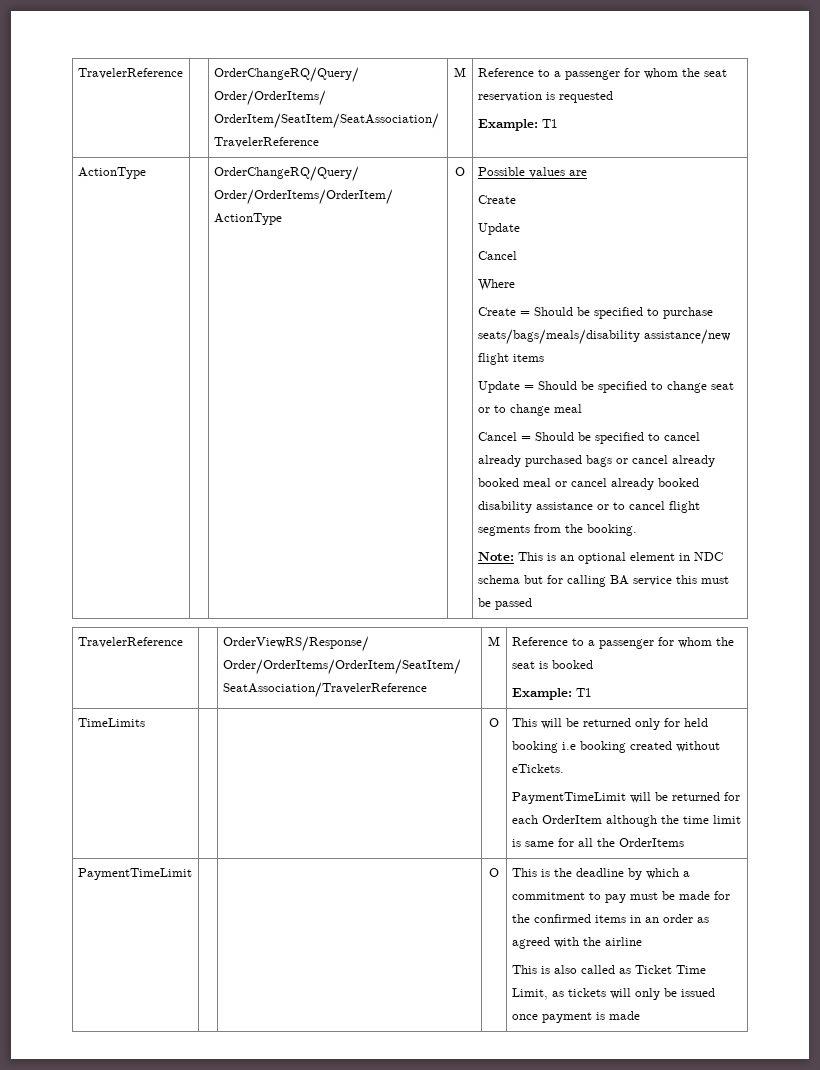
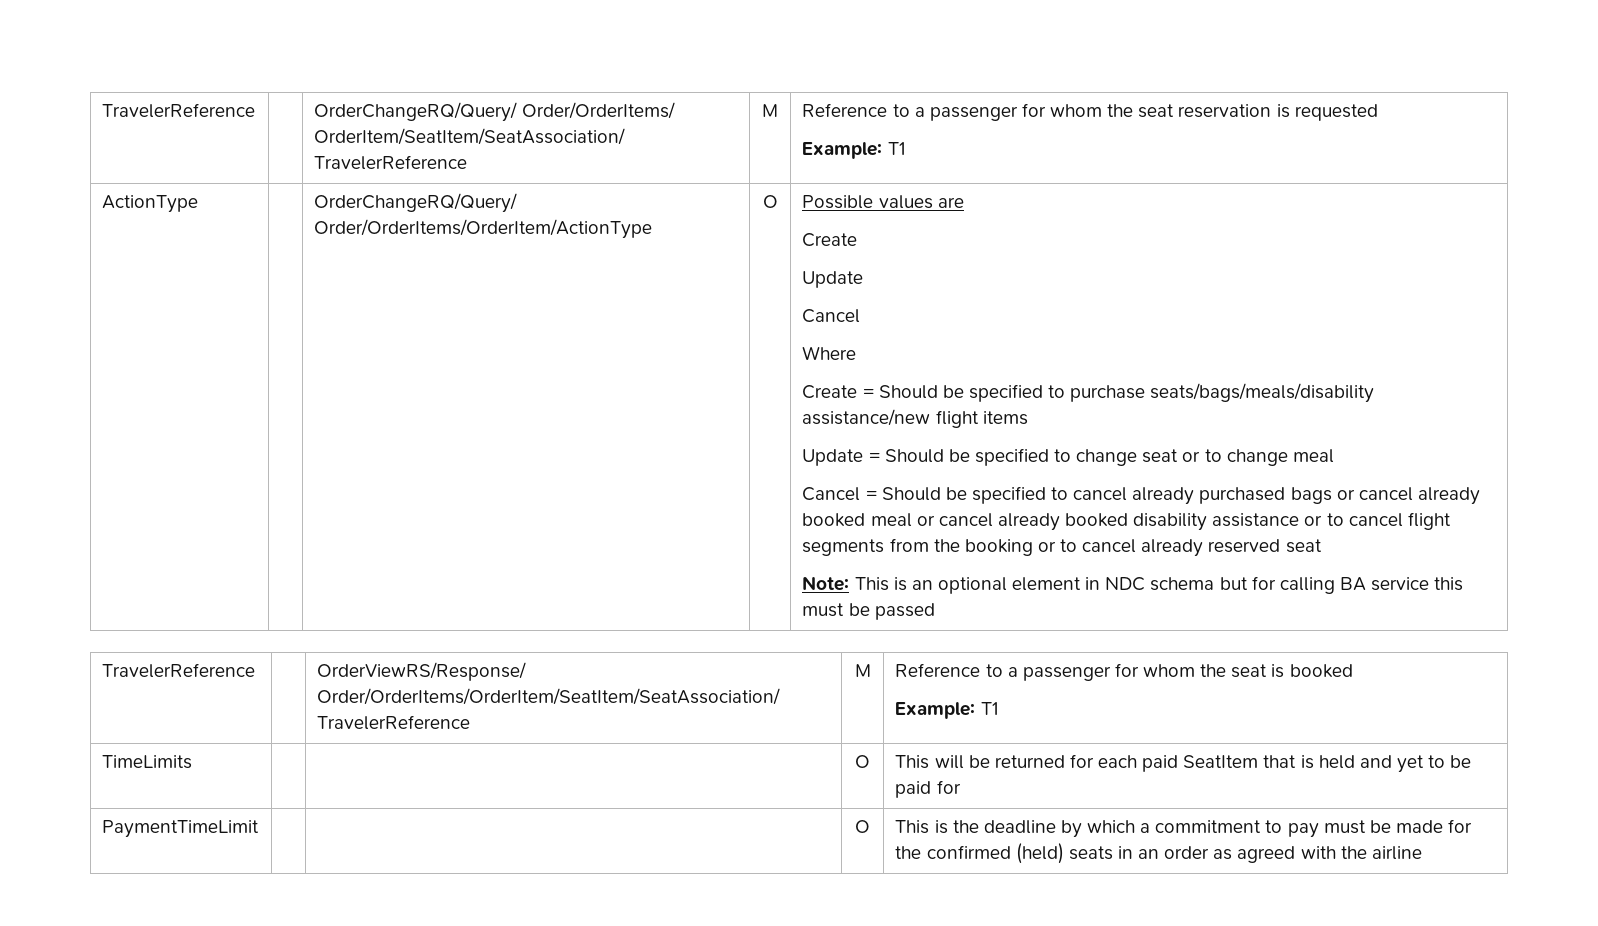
[586,524,637,536] booking. -> [964,539,1322,557] booking or to cancel already reserved seat
[634,718,708,730] [511,741,720,753] [511,764,564,773] [511,792,740,804] [511,815,741,827] [511,838,684,847] only for held booking i.e booking created without eTickets. // PaymentTimeLimit will be returned for each OrderItem although the time limit is same for all the OrderItems -> [1069,754,1472,773] [895,780,961,798] for each paid SeatItem that is held and yet to be paid for
[594,915,626,923] items -> [1015,843,1113,864] (held) seats
[511,965,706,974] [511,988,715,1000] [511,1011,640,1023] // This is also called as Ticket Time Limit, as tickets will only be issued once payment is made -> (1422, 853) none

